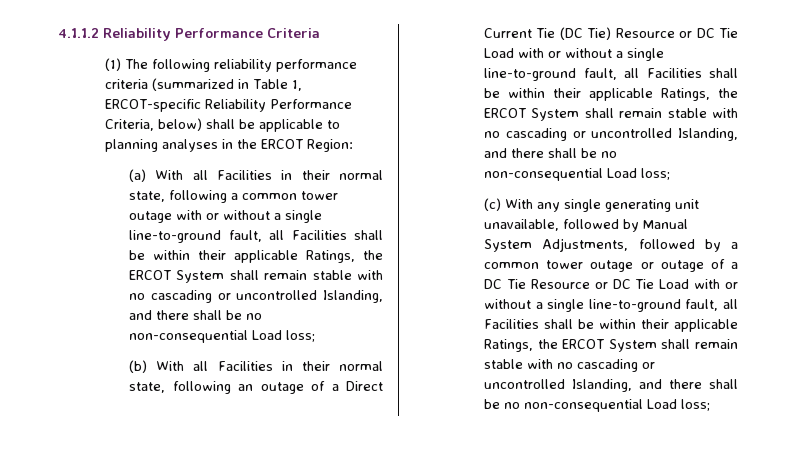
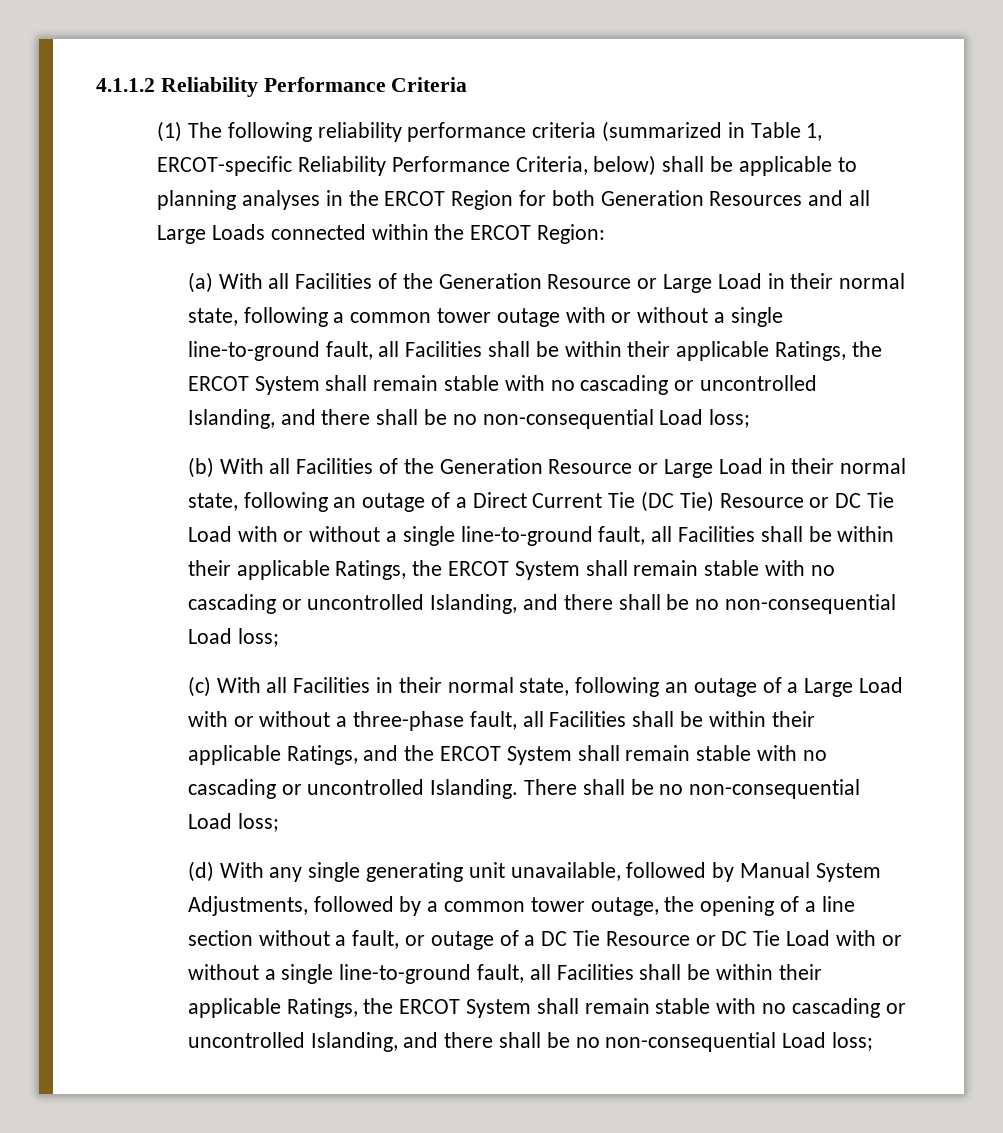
(304, 144) none -> [451,190,871,210] [157,224,532,244] Region for both Generation Resources and all Large Loads connected within the ERCOT
(272, 175) none -> [377,273,762,293] of the Generation Resource or Large Load
(273, 366) none -> [378,458,763,478] of the Generation Resource or Large Load
(533, 204) none -> [266,677,904,697] [187,711,815,731] [187,745,827,765] [187,779,861,799] [187,813,279,832] [187,861,264,882] all Facilities in their normal state, following an outage of a Large Load with or without a three-phase fault, all Facilities shall be within their applicable Ratings, and the ERCOT System shall remain stable with no cascading or uncontrolled Islanding. There shall be no non-consequential Load loss; // (d) With
[590,260,634,272] outage -> [590,896,855,916] [187,930,400,949] outage, the opening of a line section without a fault,

